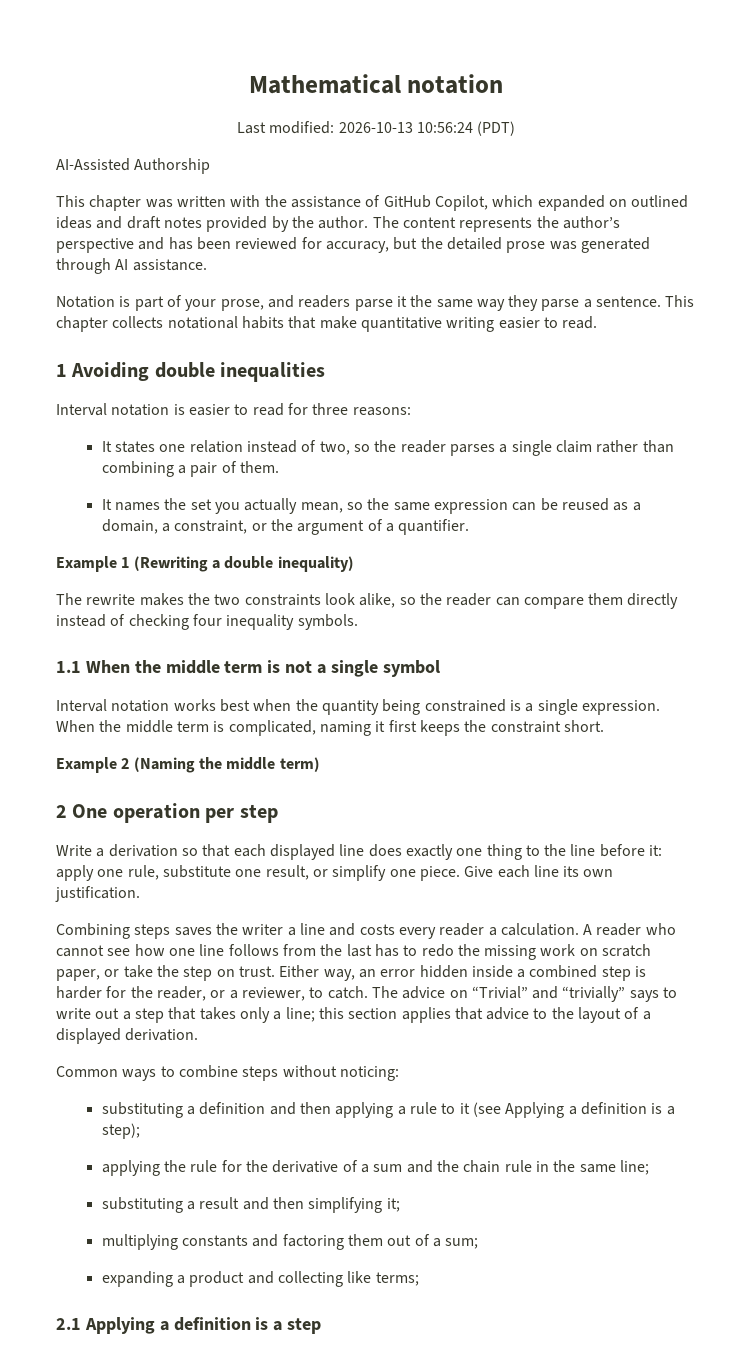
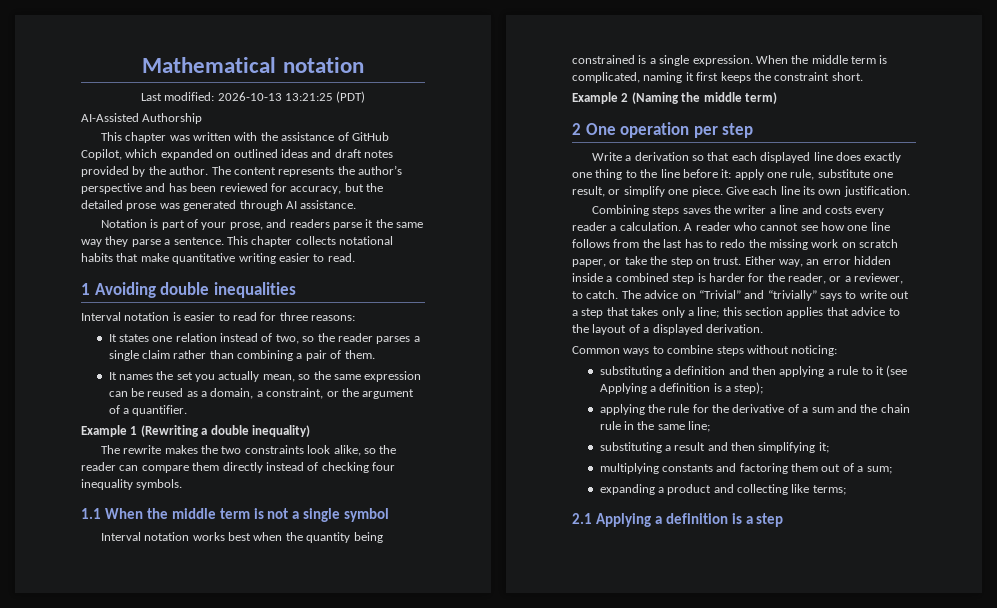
[416,122,473,133] 10:56:24 -> [284,93,333,101] 13:21:25

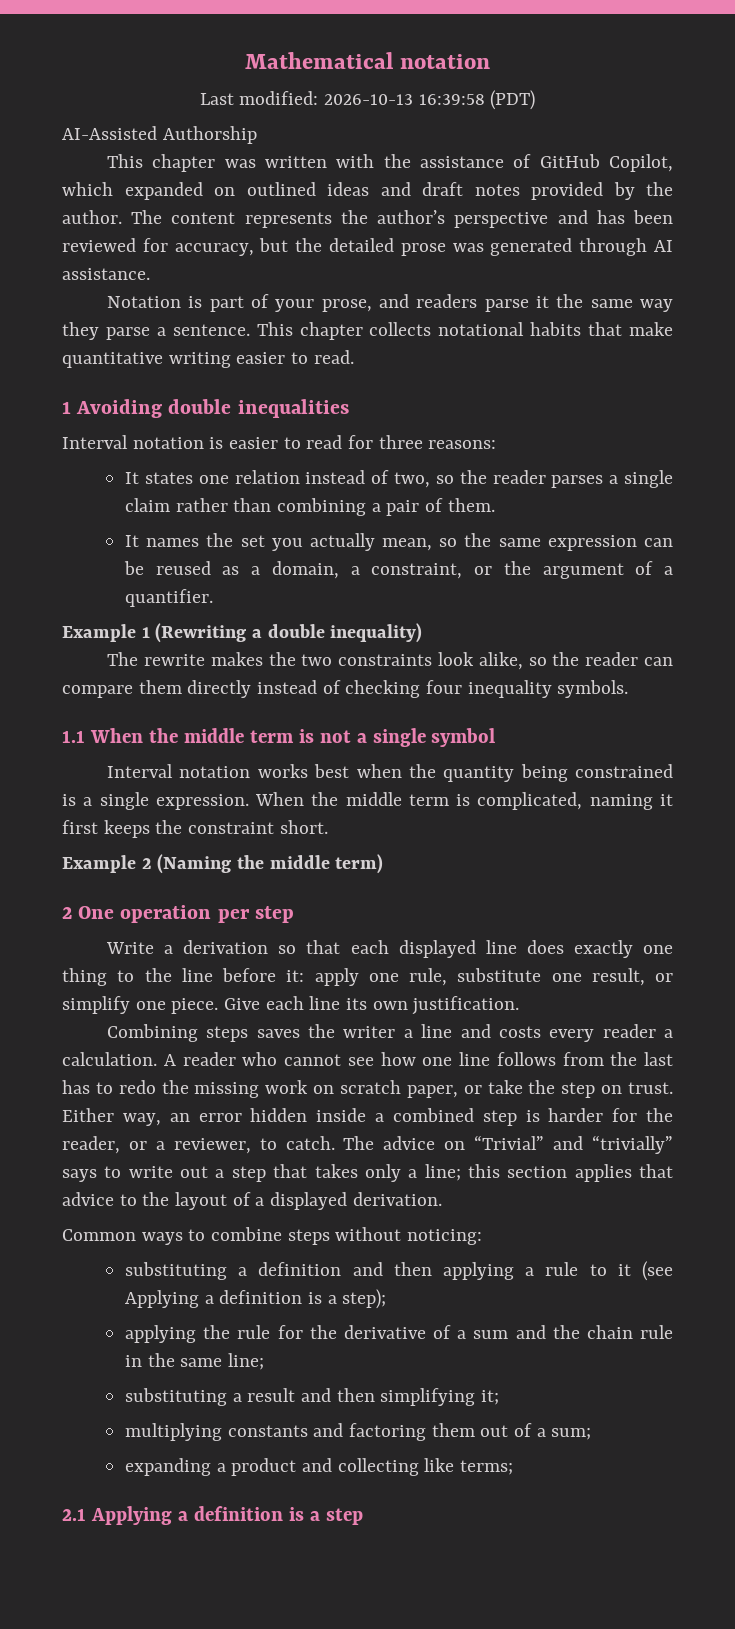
[284,93,333,101] 13:21:25 -> [418,94,485,105] 16:39:58

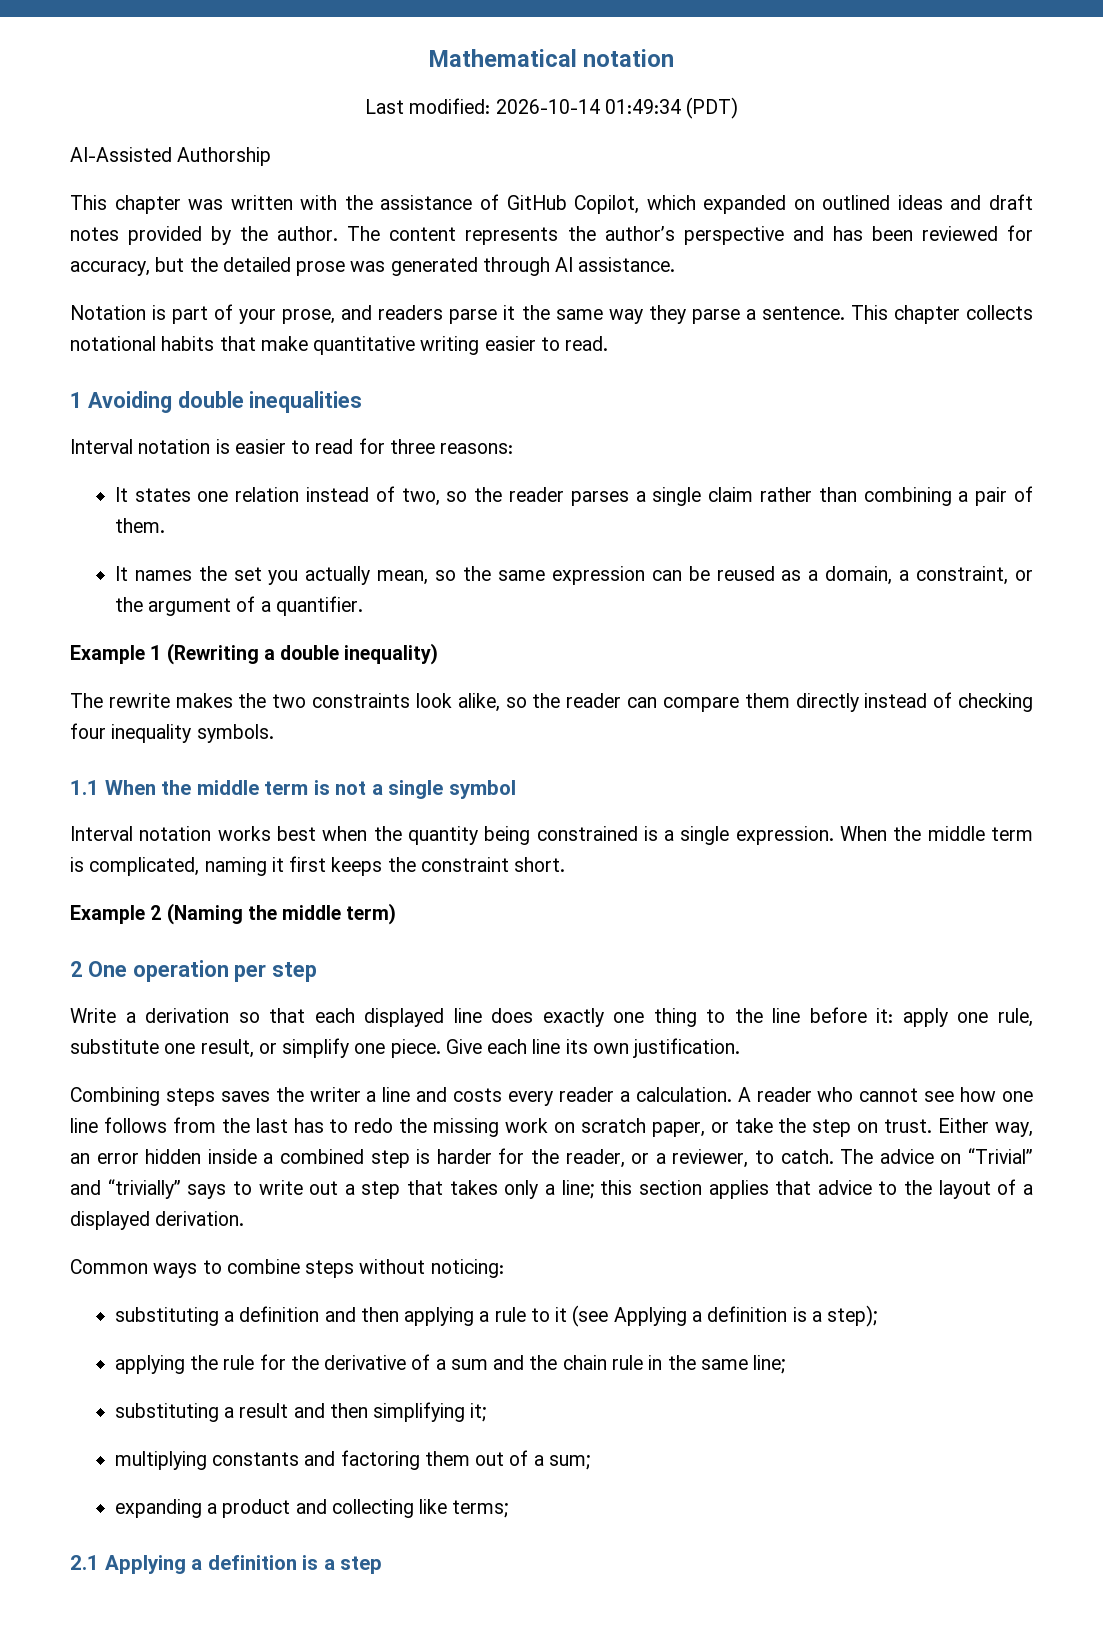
[324,94,485,105] 2026-10-13 16:39:58 -> [495,99,681,114] 2026-10-14 01:49:34

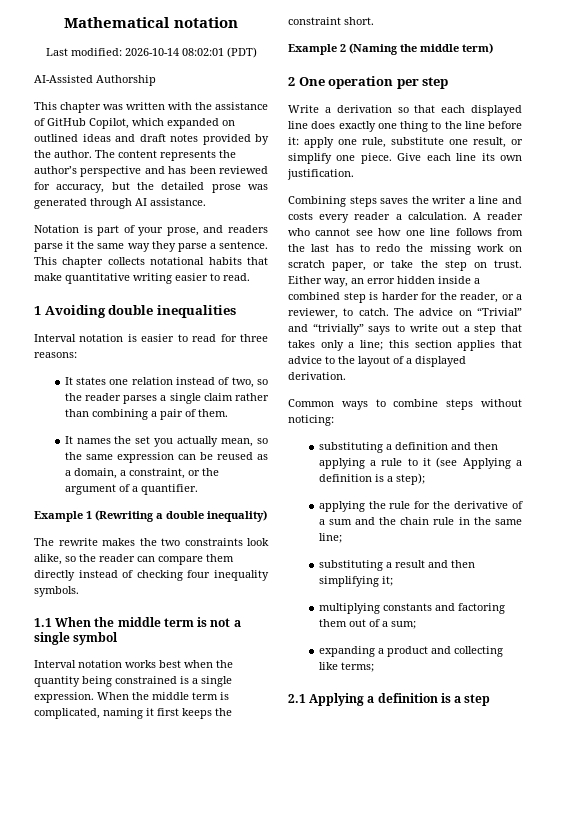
[604,99,681,114] 01:49:34 -> [181,48,224,56] 08:02:01

